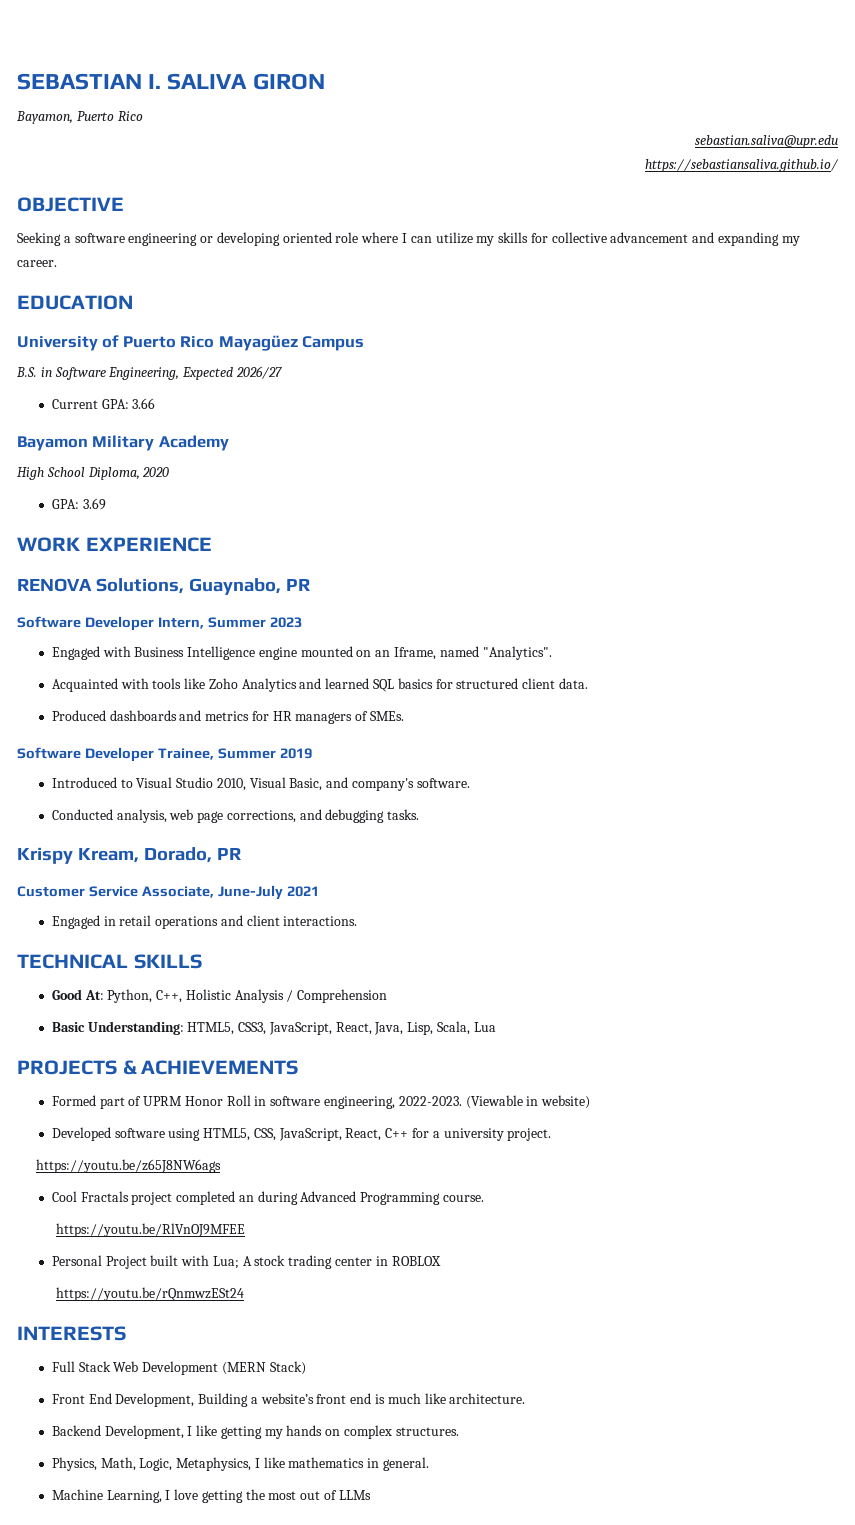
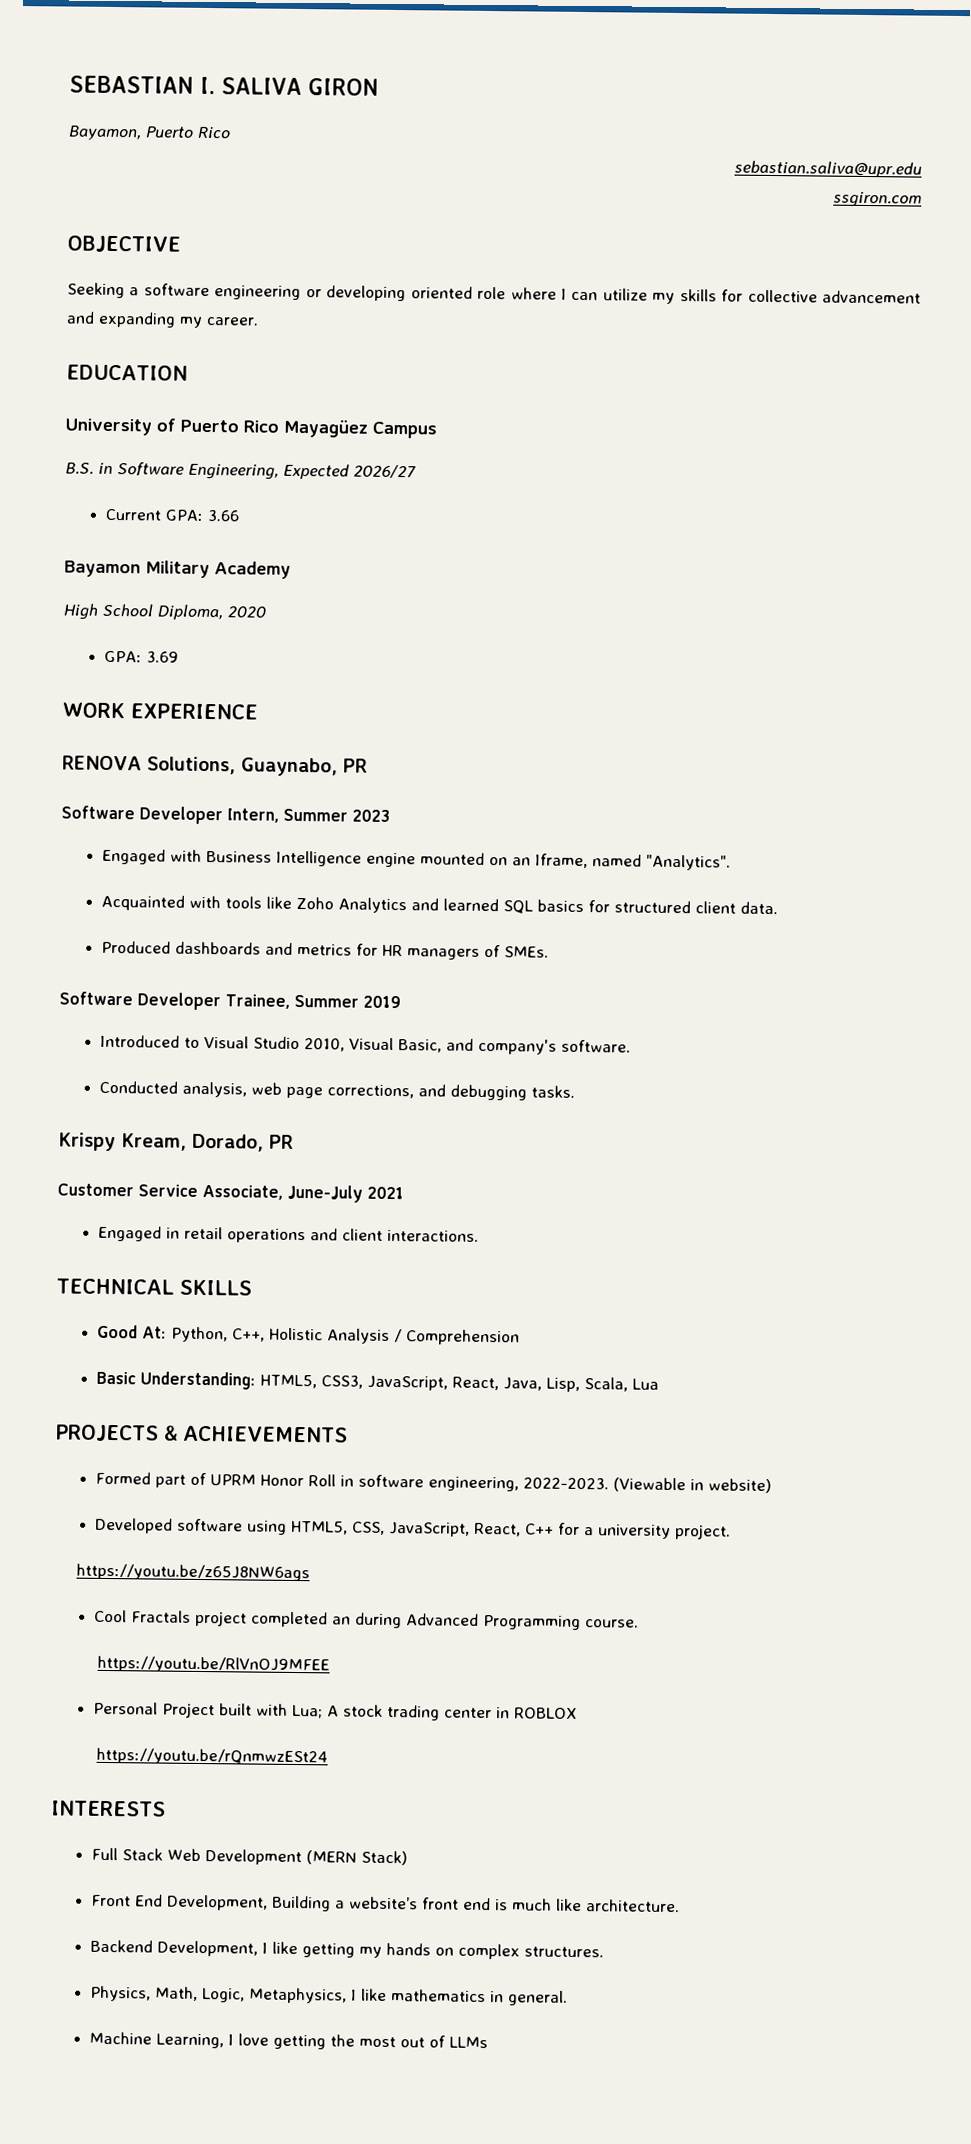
[645,159,839,172] https://sebastiansaliva.github.io/ -> [833,191,922,208] ssgiron.com

